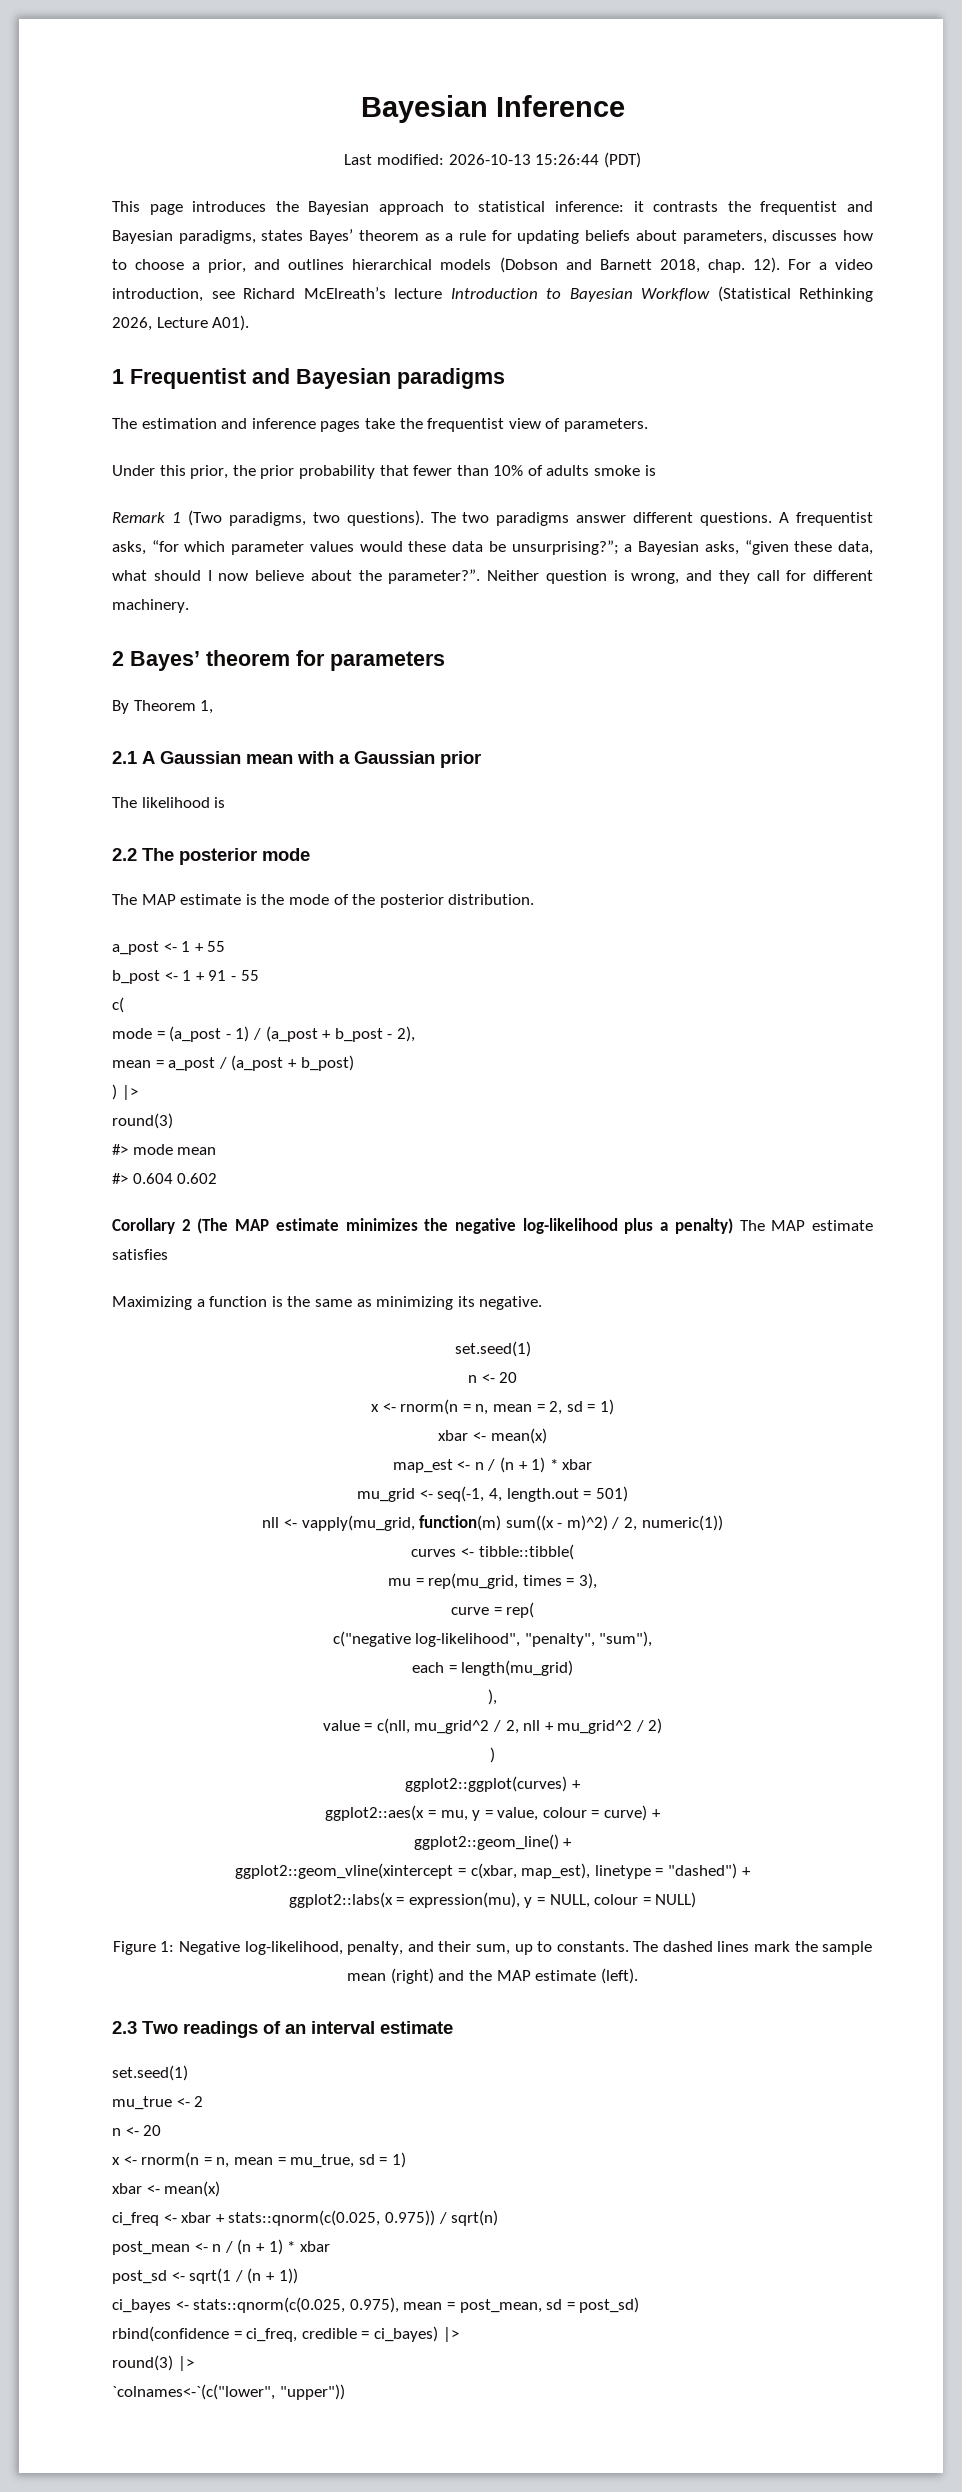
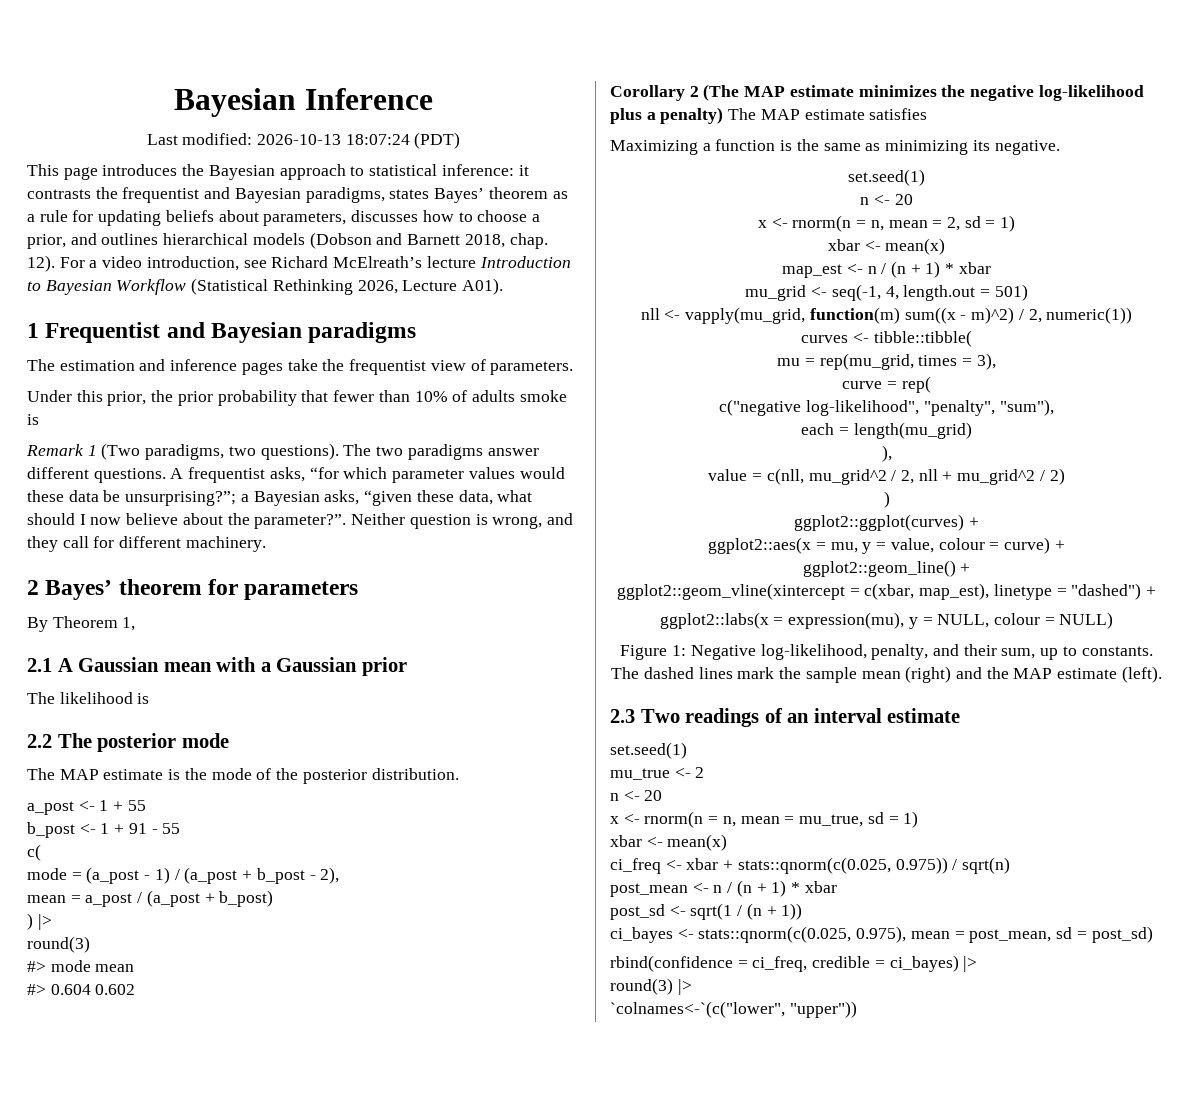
[535,154,600,165] 15:26:44 -> [345,134,410,145] 18:07:24

